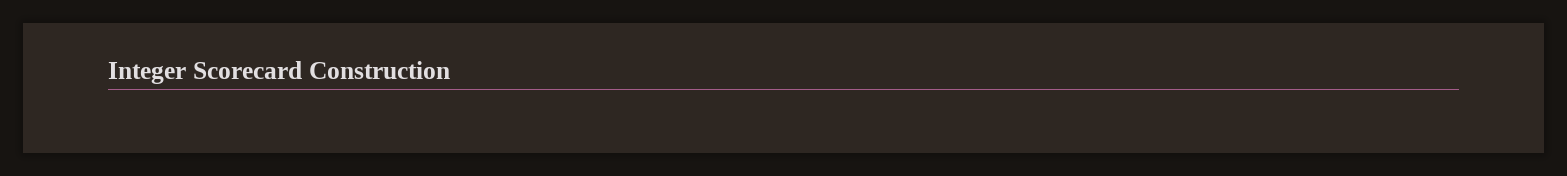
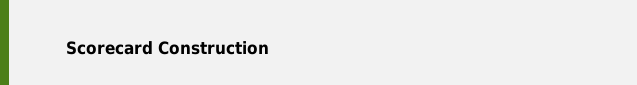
[108,62,186,84] Integer -> (66, 48) none

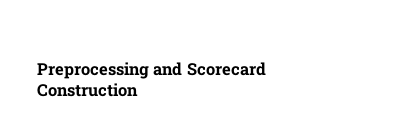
(66, 48) none -> [37,62,183,79] Preprocessing and

